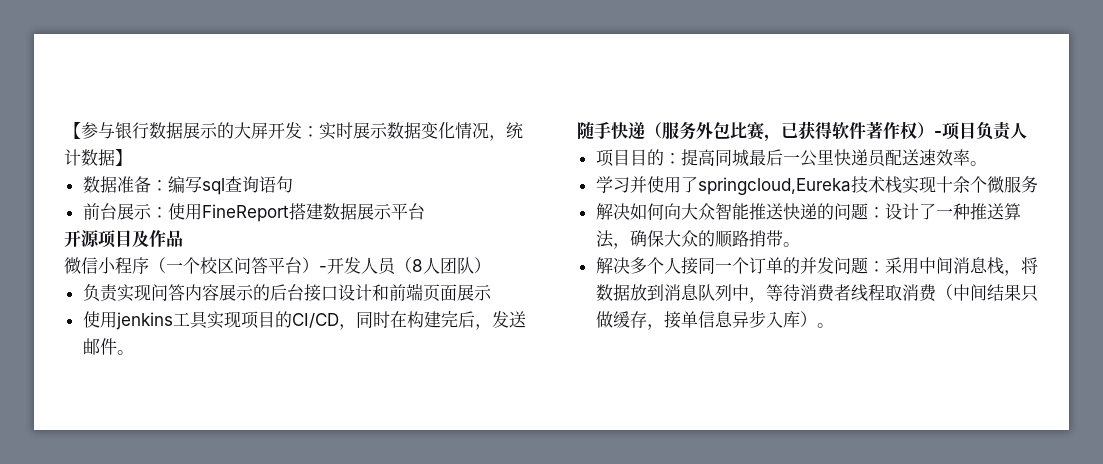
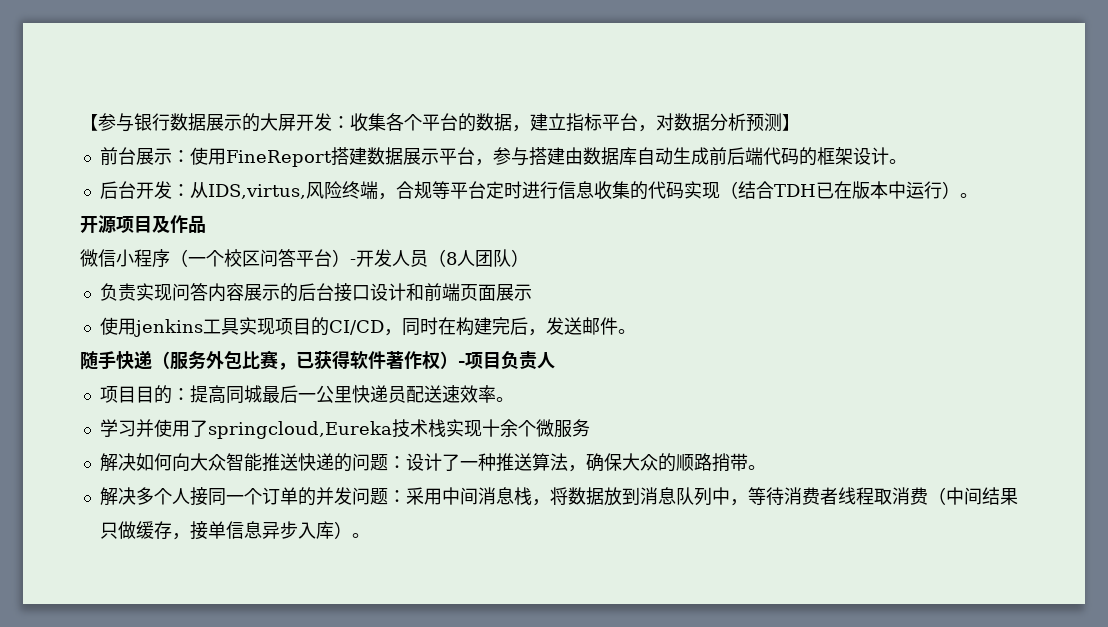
[319,122,523,141] [64,149,132,166] [82,176,293,195] 实时展示数据变化情况，统计数据】 // 数据准备：编写sql查询语句 -> [350,113,800,132] 收集各个平台的数据，建立指标平台，对数据分析预测】
(425, 211) none -> [474,147,907,166] [99,181,978,200] ，参与搭建由数据库自动生成前后端代码的框架设计。 // 后台开发：从IDS,virtus,风险终端，合规等平台定时进行信息收集的代码实现（结合TDH已在版本中运行）。

